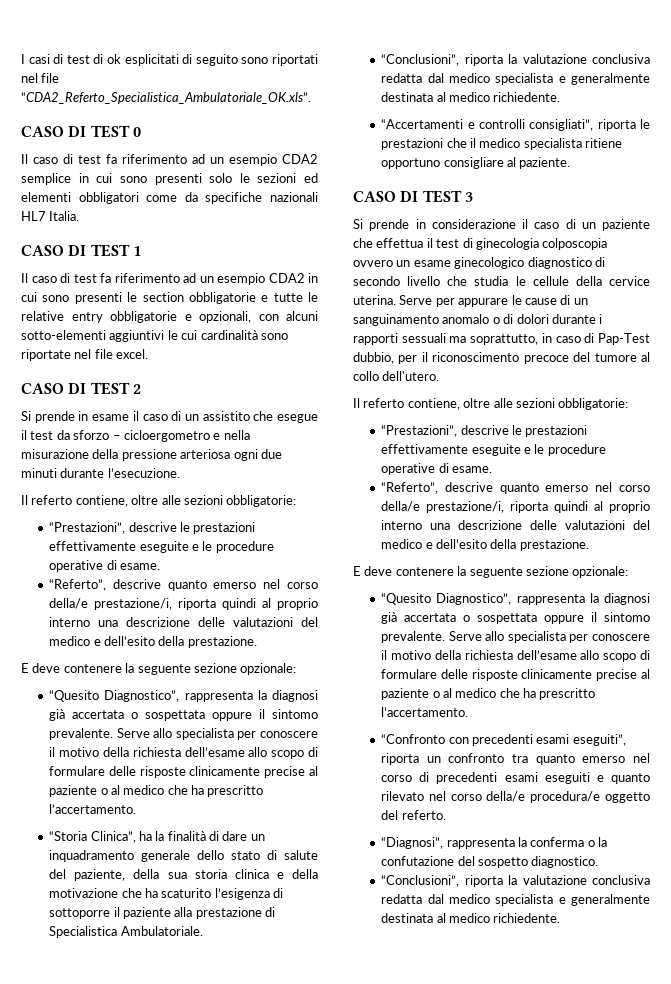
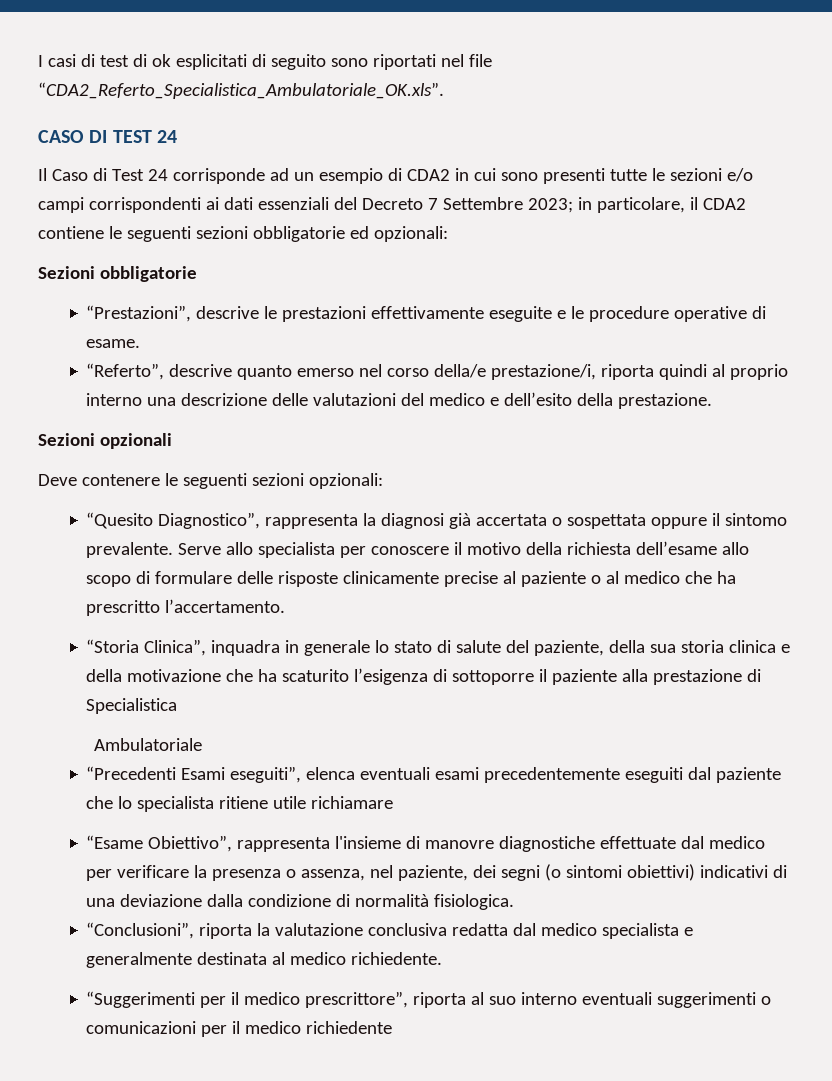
[132,127,141,137] [21,154,318,166] [21,173,318,185] [21,192,318,204] [21,211,80,221] [21,244,141,257] [21,273,265,285] 0 // Il caso di test fa riferimento ad un esempio CDA2 semplice in cui sono presenti solo le sezioni ed elementi obbligatori come da specifiche nazionali HL7 Italia. // CASO DI TEST 1 // Il caso di test fa riferimento ad un esempio -> [156,130,177,143] [38,168,402,184] 24 // Il Caso di Test 24 corrisponde ad un esempio di
[127,292,318,304] [21,311,318,323] [21,330,288,342] [21,349,149,361] [21,382,141,395] [21,411,318,423] [21,430,250,442] [21,449,282,461] [21,468,180,478] [21,495,297,507] le section obbligatorie e tutte le relative entry obbligatorie e opzionali, con alcuni sotto-elementi aggiuntivi le cui cardinalità sono riportate nel file excel. // CASO DI TEST 2 // Si prende in esame il caso di un assistito che esegue il test da sforzo – cicloergometro e nella misurazione della pressione arteriosa ogni due minuti durante l’esecuzione. // Il referto contiene, oltre alle sezioni obbligatorie: -> [609,168,753,182] [38,197,746,213] [38,226,448,242] [38,266,197,282] tutte le sezioni e/o campi corrispondenti ai dati essenziali del Decreto 7 Settembre 2023; in particolare, il CDA2 contiene le seguenti sezioni obbligatorie ed opzionali: // Sezioni obbligatorie
[21,663,297,675] E deve contenere la seguente sezione opzionale: -> [38,433,172,449] [38,473,383,489] Sezioni opzionali // Deve contenere le seguenti sezioni opzionali:
[138,831,265,841] [49,850,225,862] ha la finalità di dare un inquadramento generale dello -> [211,640,390,656] inquadra in generale lo
[120,926,203,936] Ambulatoriale. -> [93,738,202,751] [86,766,782,783] [86,796,394,812] [86,835,766,852] [86,864,788,881] [86,894,515,910] // Ambulatoriale // “Precedenti Esami eseguiti”, elenca eventuali esami precedentemente eseguiti dal paziente che lo specialista ritiene utile richiamare // “Esame Obiettivo”, rappresenta l'insieme di manovre diagnostiche effettuate dal medico per verificare la presenza o assenza, nel paziente, dei segni (o sintomi obiettivi) indicativi di una deviazione dalla condizione di normalità fisiologica.
[381,119,650,131] [381,138,623,150] [381,157,571,169] [353,190,473,203] [353,219,650,231] [353,238,608,250] [353,257,605,269] [353,276,650,286] [353,295,588,307] [353,314,603,326] [353,333,650,345] [353,352,650,364] [353,371,440,381] [353,398,629,410] [381,425,588,437] [381,444,606,456] [381,463,492,475] [381,482,650,494] [381,501,650,513] [381,520,650,530] [381,539,589,551] [353,566,629,578] [381,593,650,605] [381,612,650,624] [381,631,650,643] [381,650,650,662] [381,669,650,681] [381,688,596,700] [381,707,469,717] [381,734,626,746] [381,753,650,765] [381,772,650,784] [381,791,650,803] [381,810,446,820] [381,837,608,849] [381,856,599,868] [381,875,650,887] [381,894,650,906] [381,913,561,923] “Accertamenti e controlli consigliati”, riporta le prestazioni che il medico specialista ritiene opportuno consigliare al paziente. // CASO DI TEST 3 // Si prende in considerazione il caso di un paziente che effettua il test di ginecologia colposcopia ovvero un esame ginecologico diagnostico di secondo livello che studia le cellule della cervice uterina. Serve per appurare le cause di un sanguinamento anomalo o di dolori durante i rapporti sessuali ma soprattutto, in caso di Pap-Test dubbio, per il riconoscimento precoce del tumore al collo dell'utero. // Il referto contiene, oltre alle sezioni obbligatorie: // “Prestazioni”, descrive le prestazioni effettivamente eseguite e le procedure operative di esame. // “Referto”, descrive quanto emerso nel corso della/e prestazione/i, riporta quindi al proprio interno una descrizione delle valutazioni del medico e dell’esito della prestazione. // E deve contenere la seguente sezione opzionale: // “Quesito Diagnostico”, rappresenta la diagnosi già accertata o sospettata oppure il sintomo prevalente. Serve allo specialista per conoscere il motivo della richiesta dell’esame allo scopo di formulare delle risposte clinicamente precise al paziente o al medico che ha prescritto l’accertamento. // “Confronto con precedenti esami eseguiti”, riporta un confronto tra quanto emerso nel corso di precedenti esami eseguiti e quanto rilevato nel corso della/e procedura/e oggetto del referto. // “Diagnosi”, rappresenta la conferma o la confutazione del sospetto diagnostico. // “Conclusioni”, riporta la valutazione conclusiva redatta dal medico specialista e generalmente destinata al medico richiedente. -> [86,991,772,1008] [86,1021,393,1037] “Suggerimenti per il medico prescrittore”, riporta al suo interno eventuali suggerimenti o comunicazioni per il medico richiedente

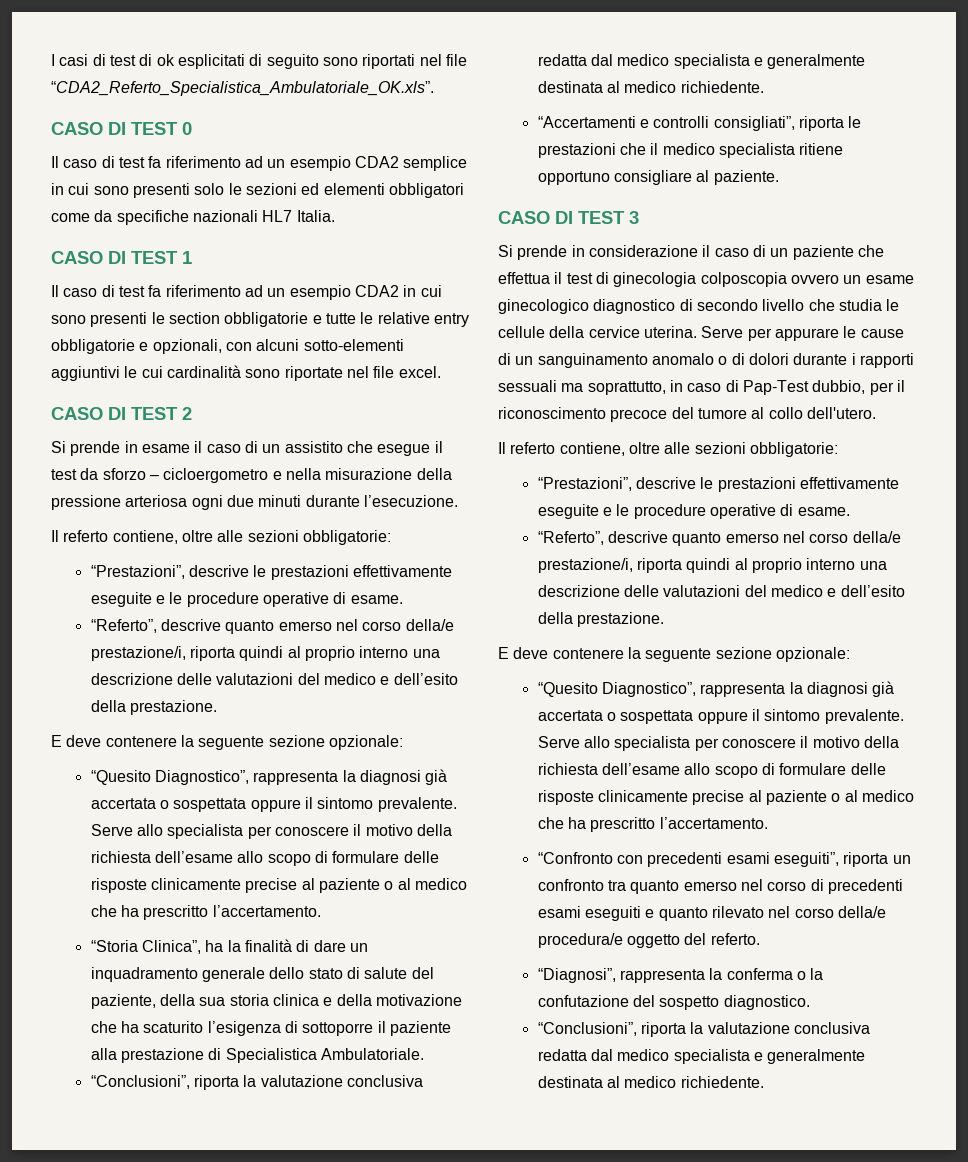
[156,130,177,143] [38,168,402,184] 24 // Il Caso di Test 24 corrisponde ad un esempio di -> [182,122,192,135] [51,156,468,171] [51,183,464,198] [51,210,335,225] [51,251,192,264] [51,285,351,300] 0 // Il caso di test fa riferimento ad un esempio CDA2 semplice in cui sono presenti solo le sezioni ed elementi obbligatori come da specifiche nazionali HL7 Italia. // CASO DI TEST 1 // Il caso di test fa riferimento ad un esempio
[609,168,753,182] [38,197,746,213] [38,226,448,242] [38,266,197,282] tutte le sezioni e/o campi corrispondenti ai dati essenziali del Decreto 7 Settembre 2023; in particolare, il CDA2 contiene le seguenti sezioni obbligatorie ed opzionali: // Sezioni obbligatorie -> [151,312,469,327] [51,339,404,354] [51,365,441,381] [51,407,192,420] [51,441,443,456] [51,468,452,483] [51,495,458,510] [51,530,391,545] le section obbligatorie e tutte le relative entry obbligatorie e opzionali, con alcuni sotto-elementi aggiuntivi le cui cardinalità sono riportate nel file excel. // CASO DI TEST 2 // Si prende in esame il caso di un assistito che esegue il test da sforzo – cicloergometro e nella misurazione della pressione arteriosa ogni due minuti durante l’esecuzione. // Il referto contiene, oltre alle sezioni obbligatorie:
[38,433,172,449] [38,473,383,489] Sezioni opzionali // Deve contenere le seguenti sezioni opzionali: -> [51,735,403,750] E deve contenere la seguente sezione opzionale:
[211,640,390,656] inquadra in generale lo -> [205,939,368,952] [90,967,305,982] ha la finalità di dare un inquadramento generale dello
[93,738,202,751] [86,766,782,783] [86,796,394,812] [86,835,766,852] [86,864,788,881] [86,894,515,910] // Ambulatoriale // “Precedenti Esami eseguiti”, elenca eventuali esami precedentemente eseguiti dal paziente che lo specialista ritiene utile richiamare // “Esame Obiettivo”, rappresenta l'insieme di manovre diagnostiche effettuate dal medico per verificare la presenza o assenza, nel paziente, dei segni (o sintomi obiettivi) indicativi di una deviazione dalla condizione di normalità fisiologica. -> [321,1048,425,1060] Ambulatoriale.
[86,991,772,1008] [86,1021,393,1037] “Suggerimenti per il medico prescrittore”, riporta al suo interno eventuali suggerimenti o comunicazioni per il medico richiedente -> [537,116,862,131] [537,143,844,158] [537,170,779,185] [498,211,639,224] [498,245,884,260] [498,272,914,287] [498,299,900,314] [498,326,904,341] [498,353,914,368] [498,380,905,395] [498,407,876,422] [498,442,838,457] [537,477,900,492] [537,504,850,519] [537,531,901,546] [537,558,887,573] [537,585,905,597] [537,612,665,627] [498,647,850,662] [537,681,895,697] [537,709,904,724] [537,736,899,751] [537,763,886,778] [537,790,914,805] [537,817,768,832] [537,852,911,867] [537,879,903,894] [537,906,886,921] [537,933,760,948] [537,968,824,983] [537,995,810,1010] [537,1022,871,1037] [537,1049,866,1064] [537,1076,764,1088] “Accertamenti e controlli consigliati”, riporta le prestazioni che il medico specialista ritiene opportuno consigliare al paziente. // CASO DI TEST 3 // Si prende in considerazione il caso di un paziente che effettua il test di ginecologia colposcopia ovvero un esame ginecologico diagnostico di secondo livello che studia le cellule della cervice uterina. Serve per appurare le cause di un sanguinamento anomalo o di dolori durante i rapporti sessuali ma soprattutto, in caso di Pap-Test dubbio, per il riconoscimento precoce del tumore al collo dell'utero. // Il referto contiene, oltre alle sezioni obbligatorie: // “Prestazioni”, descrive le prestazioni effettivamente eseguite e le procedure operative di esame. // “Referto”, descrive quanto emerso nel corso della/e prestazione/i, riporta quindi al proprio interno una descrizione delle valutazioni del medico e dell’esito della prestazione. // E deve contenere la seguente sezione opzionale: // “Quesito Diagnostico”, rappresenta la diagnosi già accertata o sospettata oppure il sintomo prevalente. Serve allo specialista per conoscere il motivo della richiesta dell’esame allo scopo di formulare delle risposte clinicamente precise al paziente o al medico che ha prescritto l’accertamento. // “Confronto con precedenti esami eseguiti”, riporta un confronto tra quanto emerso nel corso di precedenti esami eseguiti e quanto rilevato nel corso della/e procedura/e oggetto del referto. // “Diagnosi”, rappresenta la conferma o la confutazione del sospetto diagnostico. // “Conclusioni”, riporta la valutazione conclusiva redatta dal medico specialista e generalmente destinata al medico richiedente.

